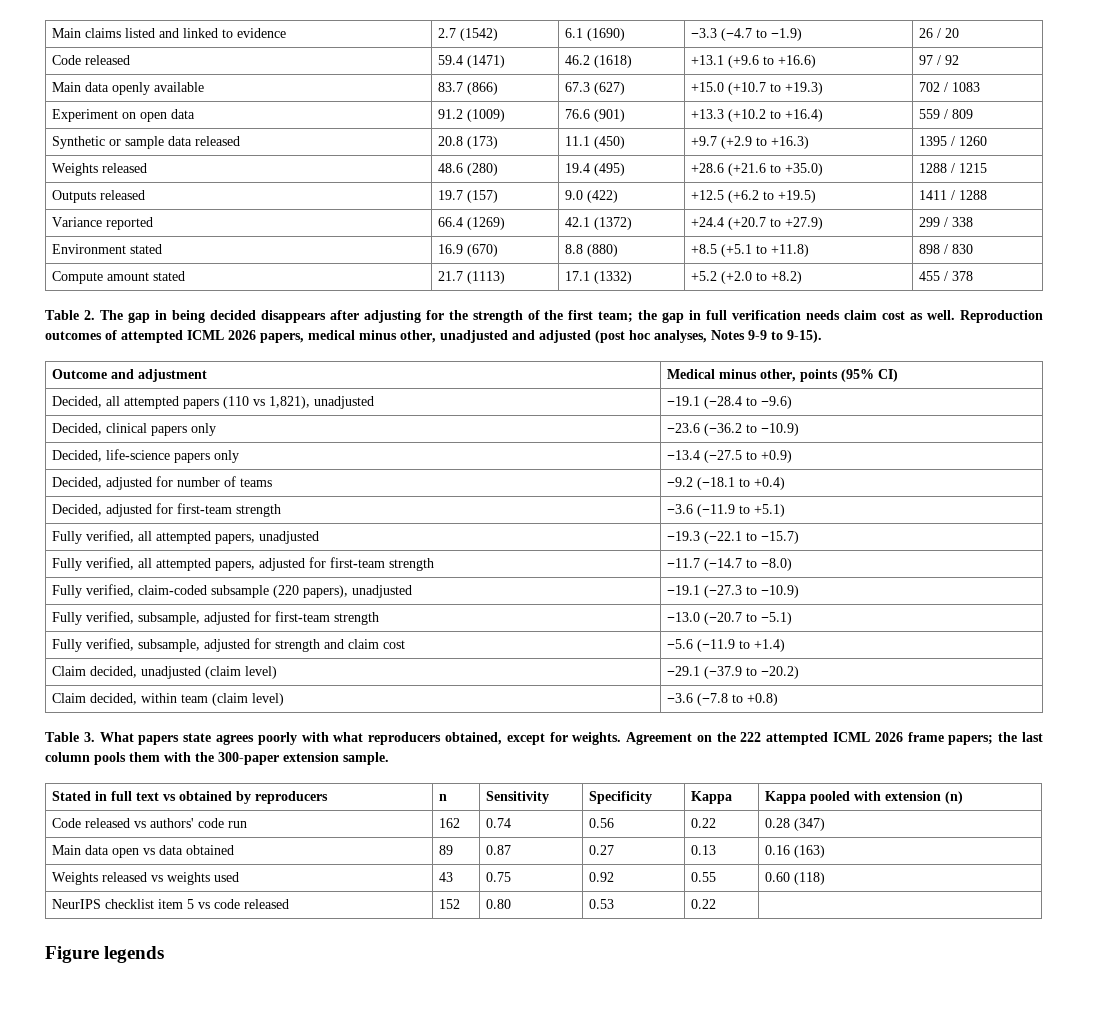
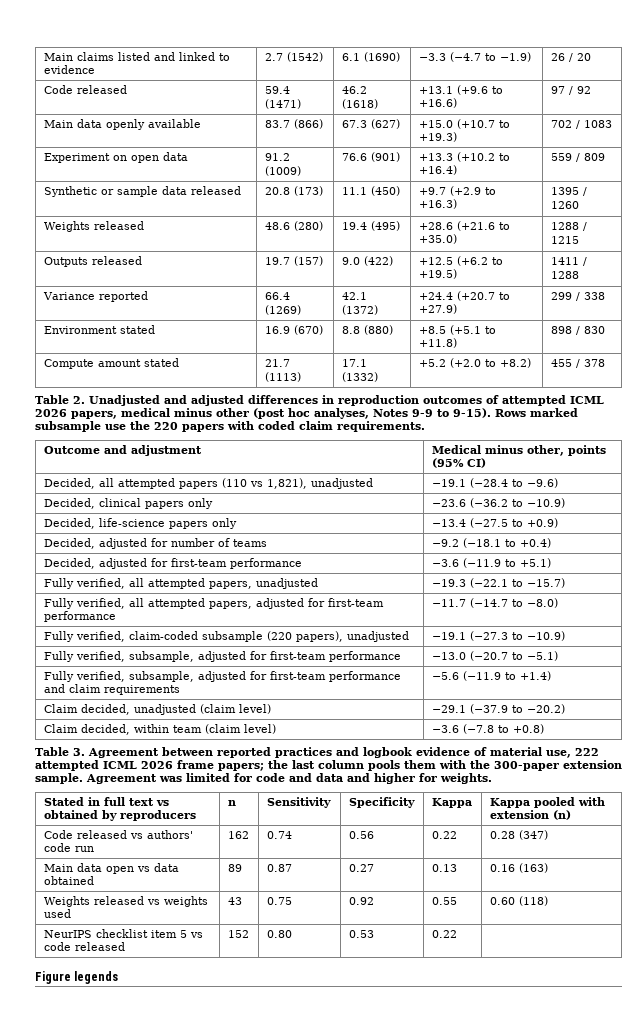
[99,310,1043,323] The gap in being decided disappears after adjusting for the strength of the first team; the gap in full verification needs claim cost as well. Reproduction -> [89,395,419,406] Unadjusted and adjusted differences in reproduction
[400,330,591,343] other, unadjusted and adjusted -> [216,408,249,417] other
(822, 336) none -> [495,408,578,417] [35,421,425,432] Rows marked subsample use the 220 papers with coded claim requirements.
[236,504,282,517] strength -> [229,558,302,569] performance
[389,558,435,571] strength -> [43,611,116,622] performance
[334,612,380,625] strength -> [328,651,401,662] performance
[275,639,321,652] strength -> [269,671,401,682] first-team performance
[383,640,406,649] cost -> [103,685,180,695] requirements
[99,732,736,745] What papers state agrees poorly with what reproducers obtained, except for weights. Agreement on the -> [88,747,571,758] Agreement between reported practices and logbook evidence of material use,
(389, 758) none -> [86,773,492,784] Agreement was limited for code and data and higher for weights.

